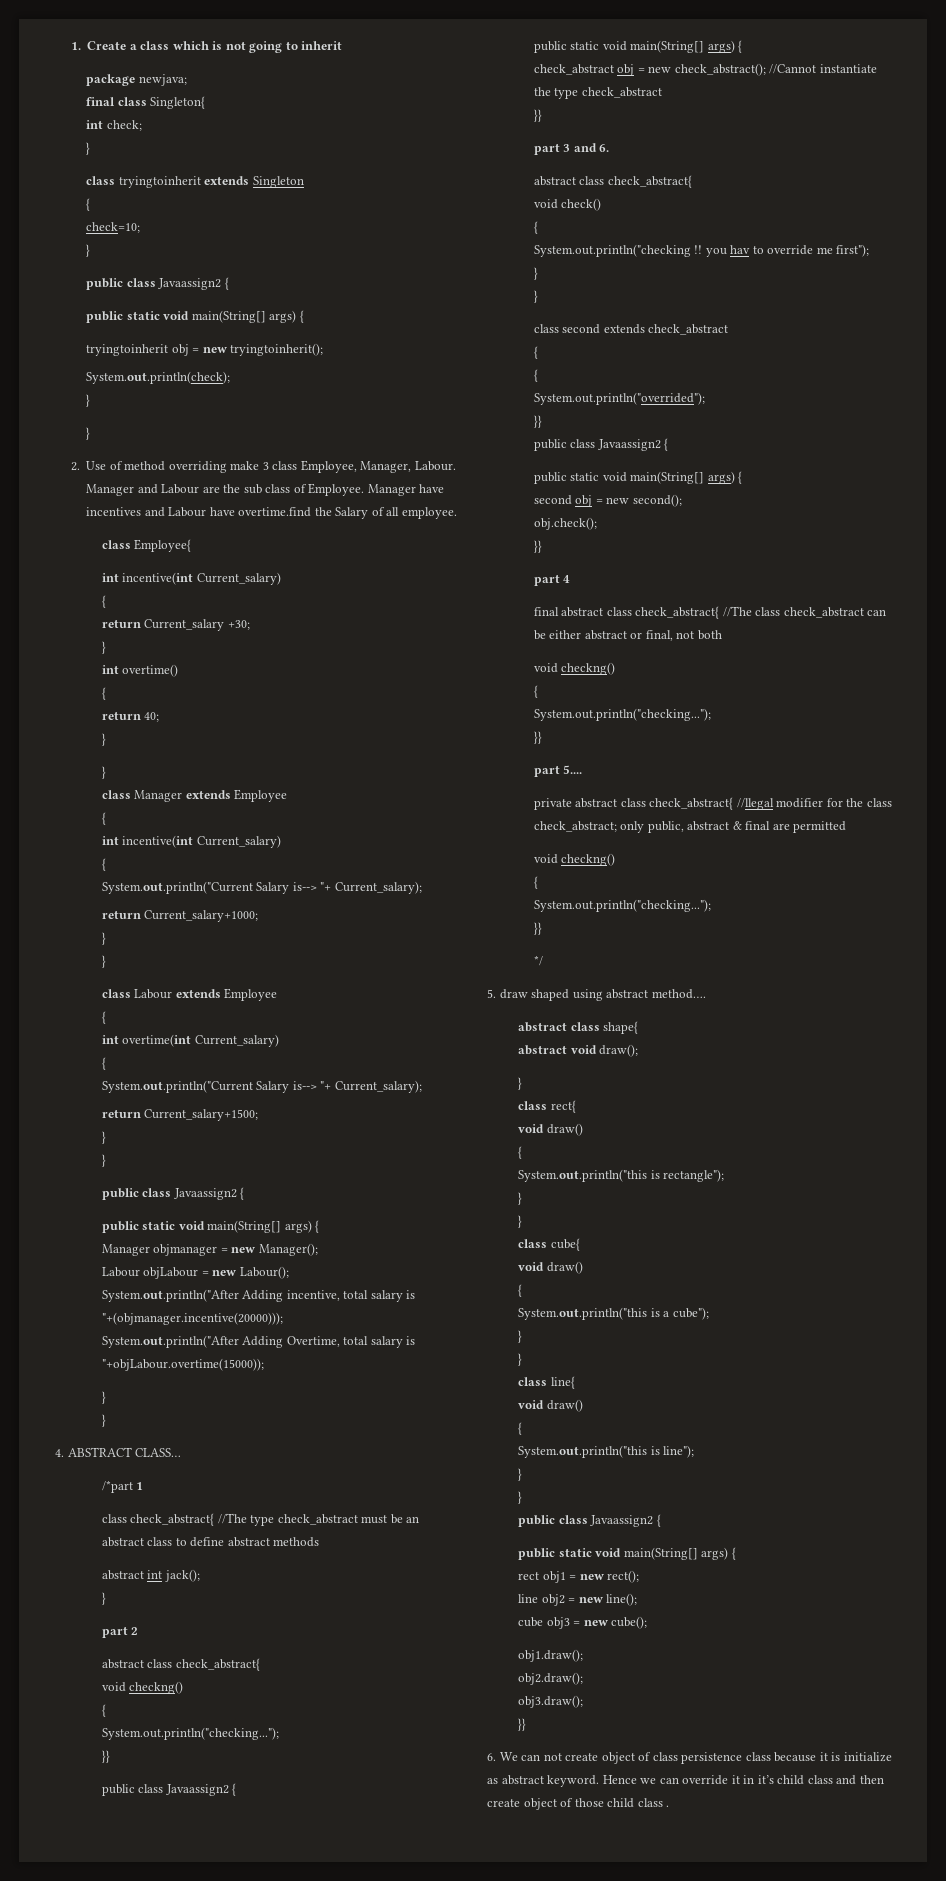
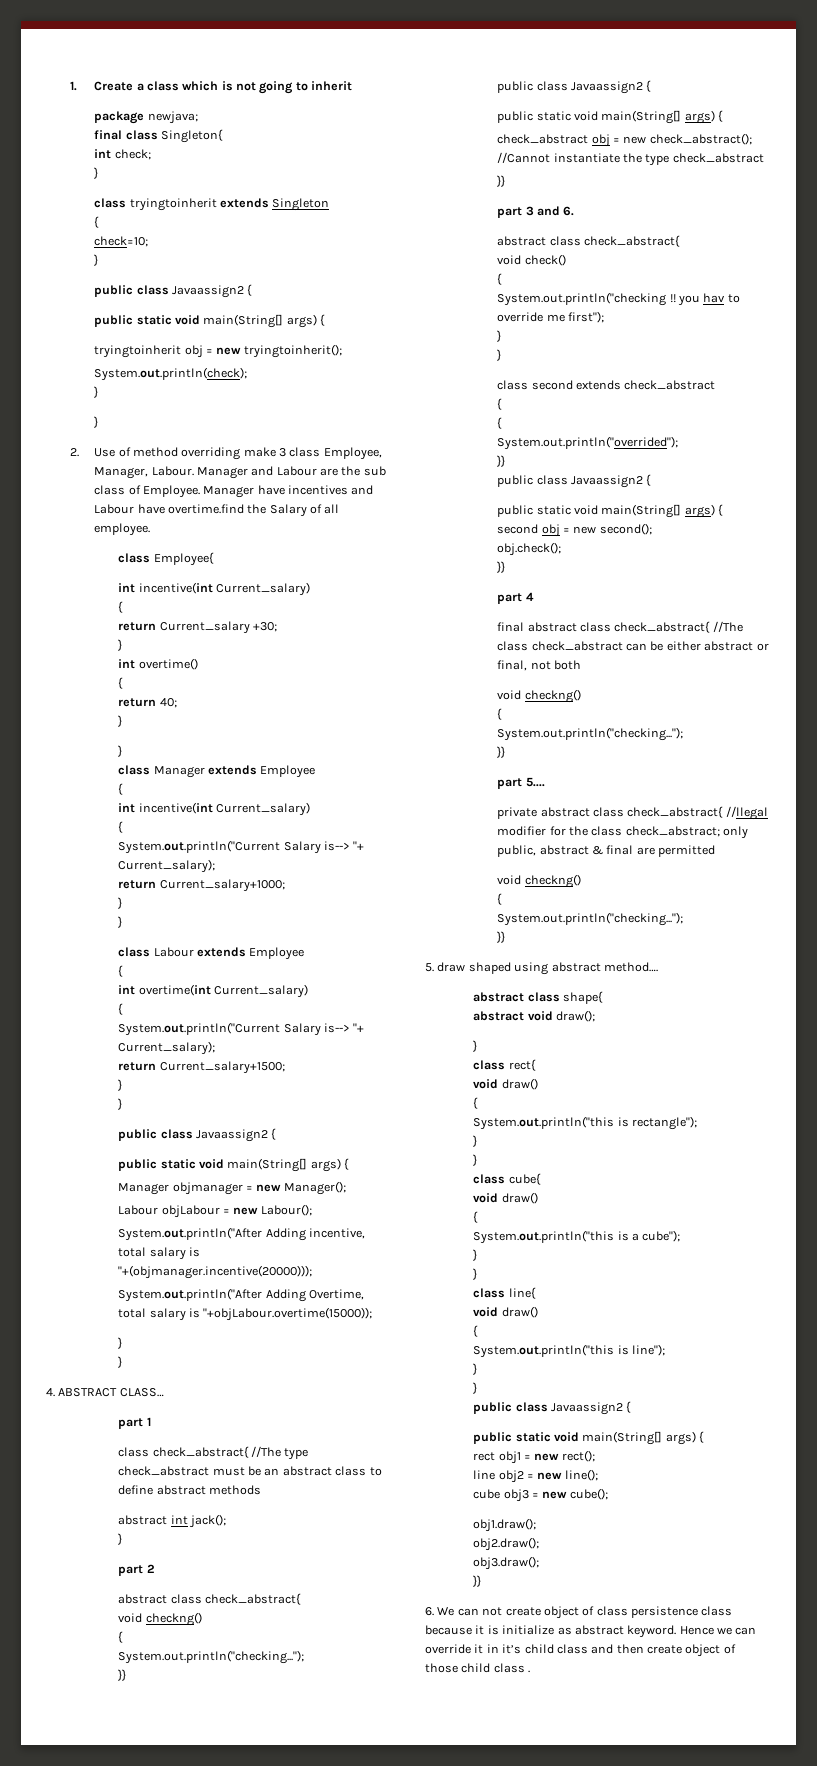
[101,1480,133,1493] /*part -> [118,1418,144,1429] part
[533,955,543,966] // */ -> (506, 937) none

